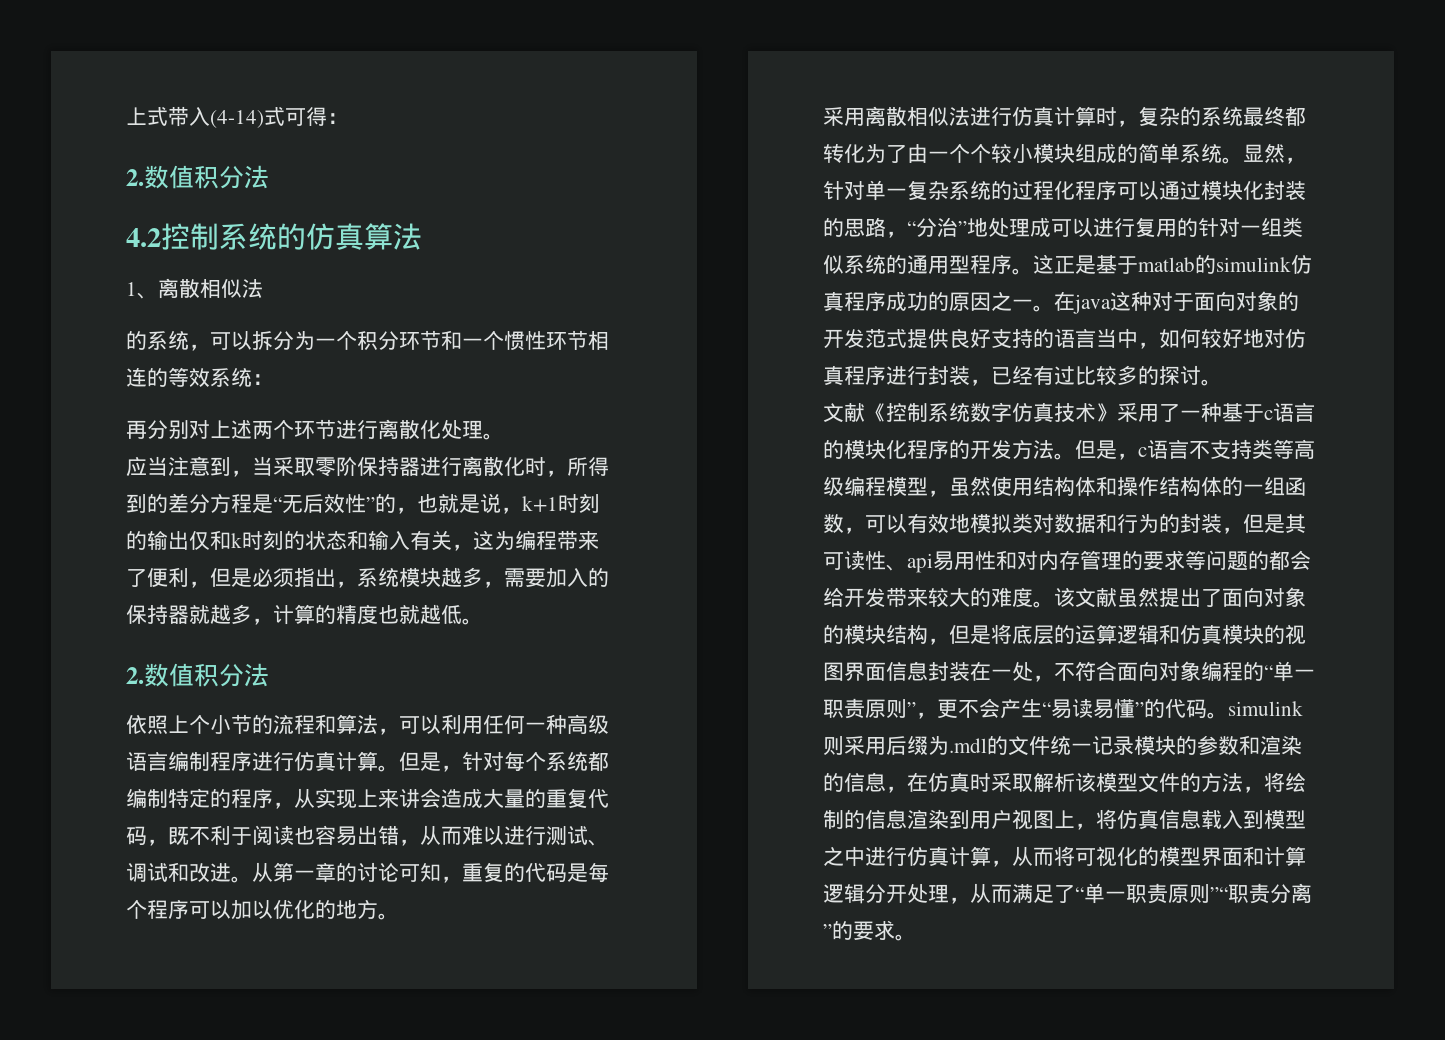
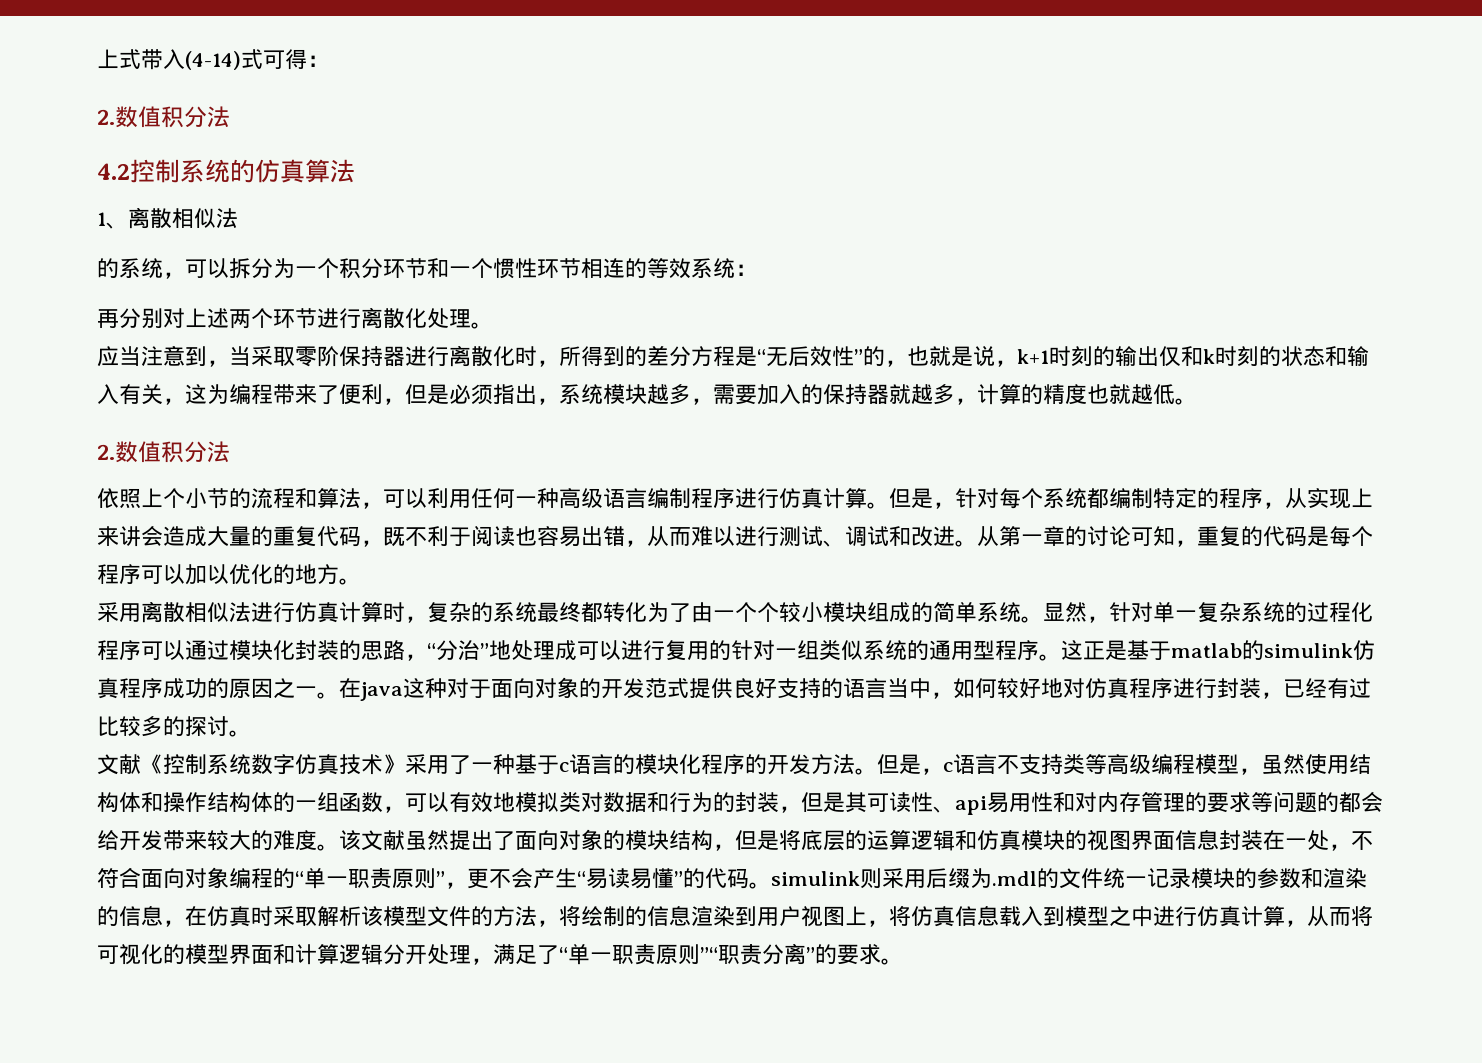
[970,883,1012,904] 从而 -> (493, 961) none

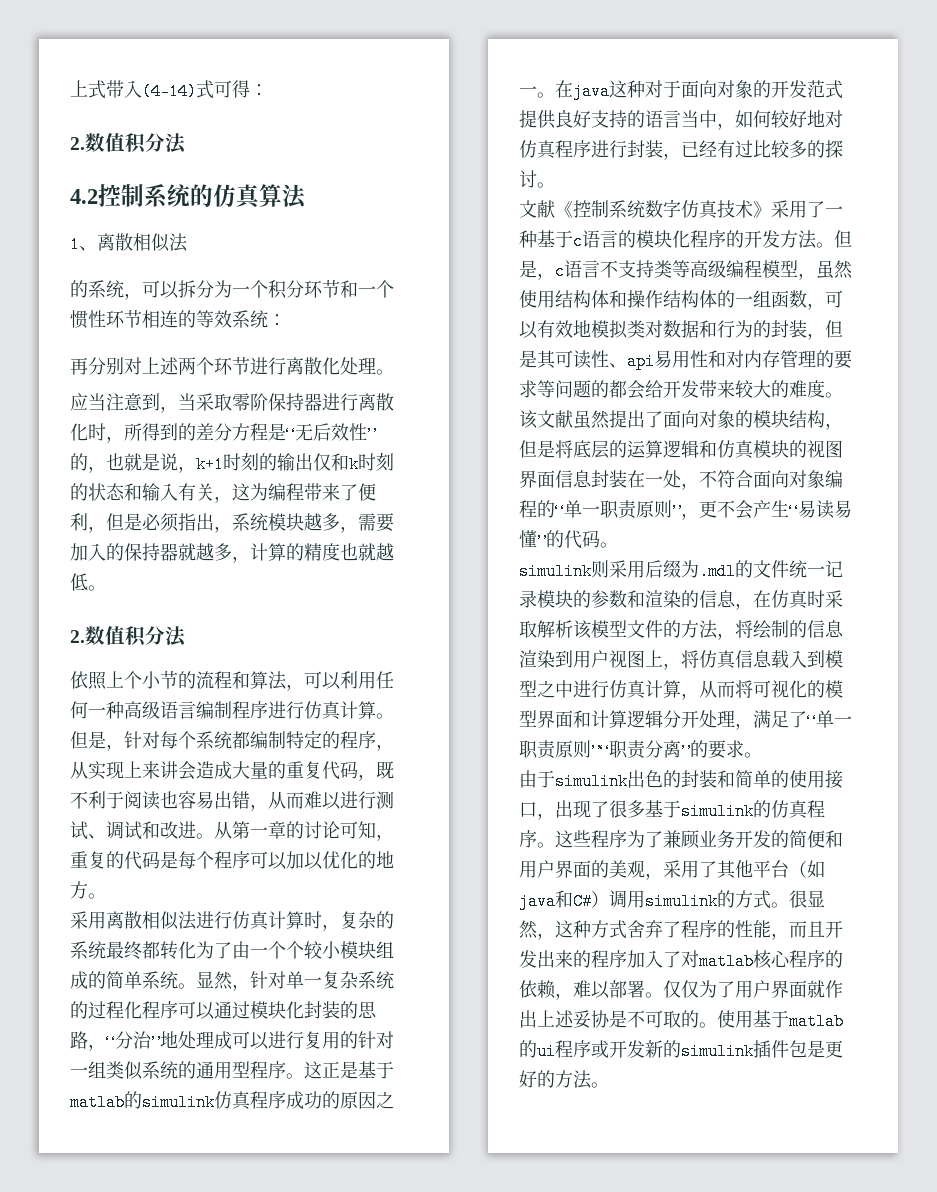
(771, 885) none -> (618, 545) //
(903, 961) none -> [519,770,843,790] [519,800,825,820] [519,830,843,849] [519,860,825,880] [519,890,825,910] [519,920,843,940] [519,950,843,970] [519,980,843,1000] [519,1010,844,1030] [519,1040,843,1060] [519,1070,609,1089] // 由于simulink出色的封装和简单的使用接口，出现了很多基于simulink的仿真程序。这些程序为了兼顾业务开发的简便和用户界面的美观，采用了其他平台（如java和C#）调用simulink的方式。很显然，这种方式舍弃了程序的性能，而且开发出来的程序加入了对matlab核心程序的依赖，难以部署。仅仅为了用户界面就作出上述妥协是不可取的。使用基于matlab的ui程序或开发新的simulink插件包是更好的方法。

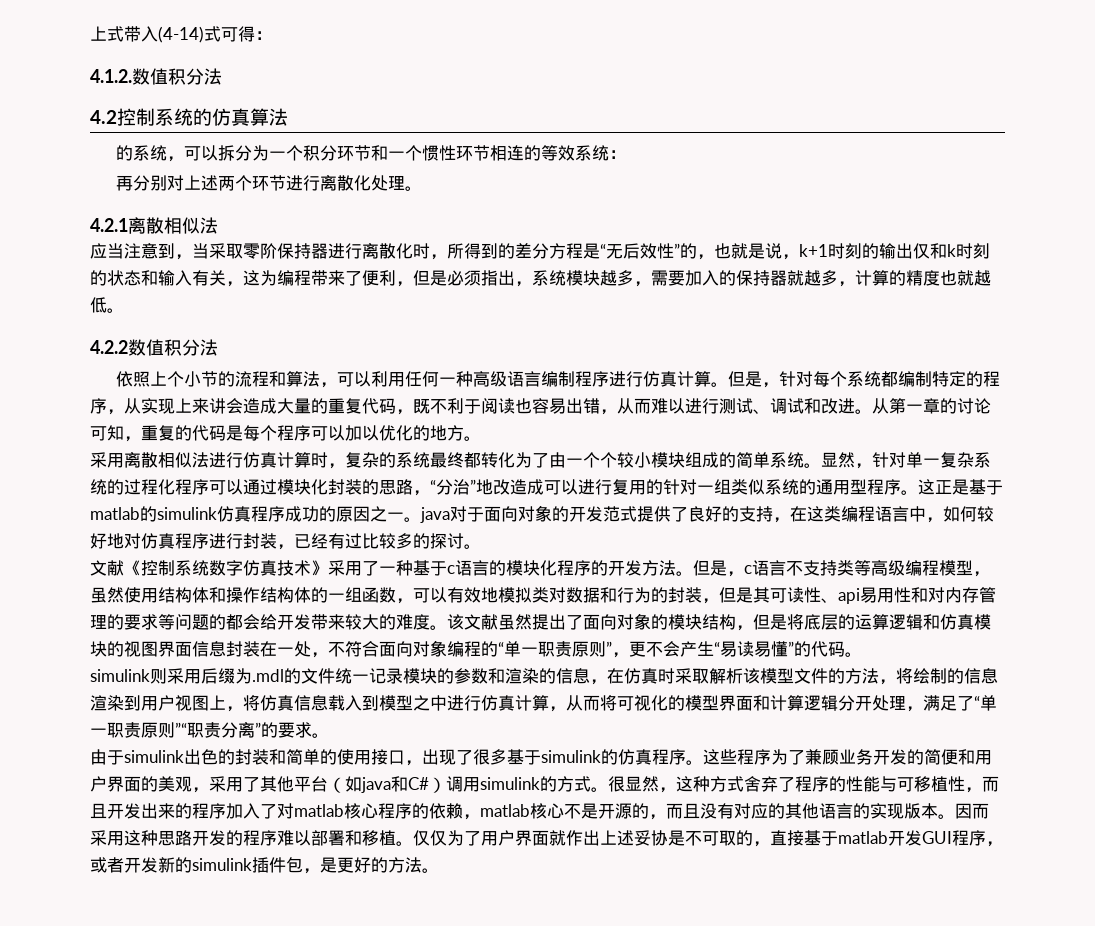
[70,137,85,150] 2. -> [90,69,132,83] 4.1.2.
[70,233,188,253] // 1、离散相似法 -> (288, 117) none
(394, 372) none -> [90,217,218,234] // 4.2.1离散相似法
[70,630,85,643] 2. -> [90,340,128,354] 4.2.2
[178,1031,214,1049] 处理 -> [493,479,527,495] 改造
[555,80,645,100] 在java这种 -> [420,507,450,523] java
[555,110,699,128] 良好支持的语言当 -> [671,506,909,523] 了良好的支持，在这类编程语言
(771, 929) none -> [880,776,965,792] 与可移植性
(573, 996) none -> [480,803,989,820] [90,830,277,846] matlab核心不是开源的，而且没有对应的其他语言的实现版本。因而采用这种思路开发的程序
(645, 989) none -> [345,830,396,846] 和移植
[699,1010,844,1030] [519,1040,609,1060] 。使用基于matlab的ui程序或 -> [753,830,1003,847] [90,857,124,873] ，直接基于matlab开发GUI程序，或者
(807, 1049) none -> [303,868,320,874] ，

